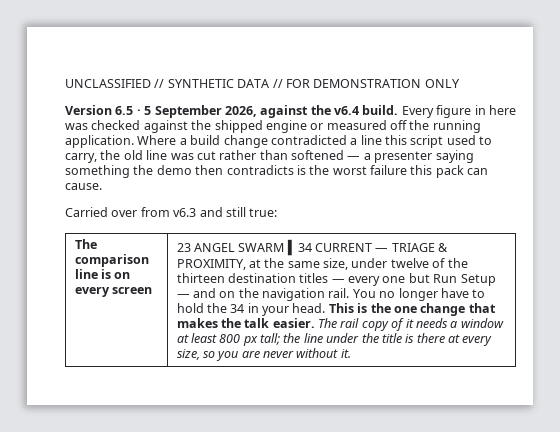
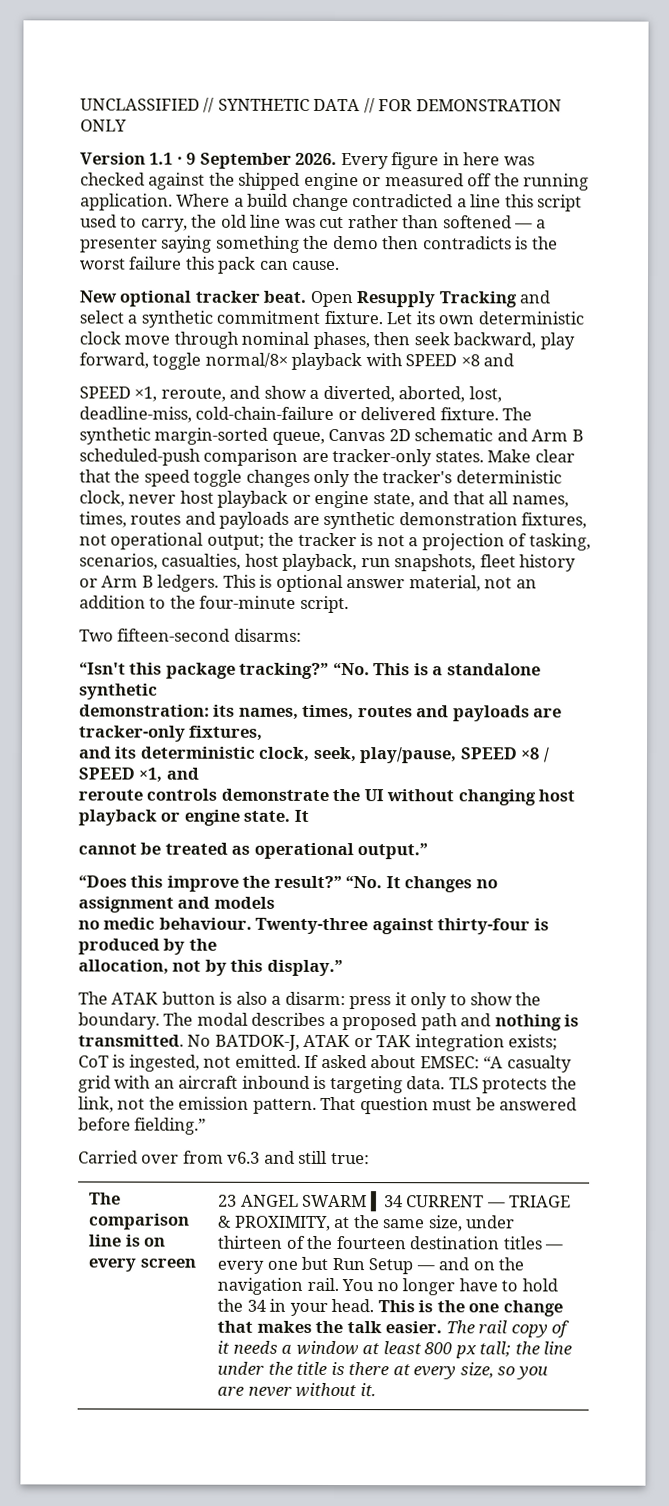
[115,105,399,118] 6.5 · 5 September 2026, against the v6.4 build. -> [149,152,338,169] 1.1 · 9 September 2026.
(102, 186) none -> [79,290,551,308] [79,310,584,328] [79,331,575,350] [79,352,515,371] [79,385,502,403] [79,406,533,423] [79,427,584,445] [79,448,575,467] [79,469,562,488] [79,490,569,509] [79,511,588,530] [79,532,591,551] [79,553,577,572] [79,574,537,593] [79,595,349,614] [79,628,302,642] [79,662,541,679] [79,683,158,700] [79,704,563,722] [79,725,264,742] [78,746,550,764] [78,767,199,783] [78,788,576,806] [78,809,309,826] [78,842,429,860] [78,875,498,893] [78,896,275,913] [78,917,549,935] [78,938,217,955] [78,959,343,977] [78,991,542,1010] [78,1012,580,1031] [78,1034,559,1052] [78,1054,572,1073] [78,1075,577,1094] [78,1096,578,1115] [78,1117,207,1135] // New optional tracker beat. Open Resupply Tracking and select a synthetic commitment fixture. Let its own deterministic clock move through nominal phases, then seek backward, play forward, toggle normal/8× playback with SPEED ×8 and // SPEED ×1, reroute, and show a diverted, aborted, lost, deadline-miss, cold-chain-failure or delivered fixture. The synthetic margin-sorted queue, Canvas 2D schematic and Arm B scheduled-push comparison are tracker-only states. Make clear that the speed toggle changes only the tracker's deterministic clock, never host playback or engine state, and that all names, times, routes and payloads are synthetic demonstration fixtures, not operational output; the tracker is not a projection of tasking, scenarios, casualties, host playback, run snapshots, fleet history or Arm B ledgers. This is optional answer material, not an addition to the four-minute script. // Two fifteen-second disarms: // “Isn't this package tracking?” “No. This is a standalone synthetic // demonstration: its names, times, routes and payloads are tracker-only fixtures, // and its deterministic clock, seek, play/pause, SPEED ×8 / SPEED ×1, and // reroute controls demonstrate the UI without changing host playback or engine state. It // cannot be treated as operational output.” // “Does this improve the result?” “No. It changes no assignment and models // no medic behaviour. Twenty-three against thirty-four is produced by the // allocation, not by this display.” // The ATAK button is also a disarm: press it only to show the boundary. The modal describes a proposed path and nothing is transmitted. No BATDOK-J, ATAK or TAK integration exists; CoT is ingested, not emitted. If asked about EMSEC: “A casualty grid with an aircraft inbound is targeting data. TLS protects the link, not the emission pattern. That question must be answered before fielding.”
[390,258,429,268] twelve -> [217,1235,283,1249] thirteen
[176,273,225,283] thirteen -> [335,1236,406,1250] fourteen

